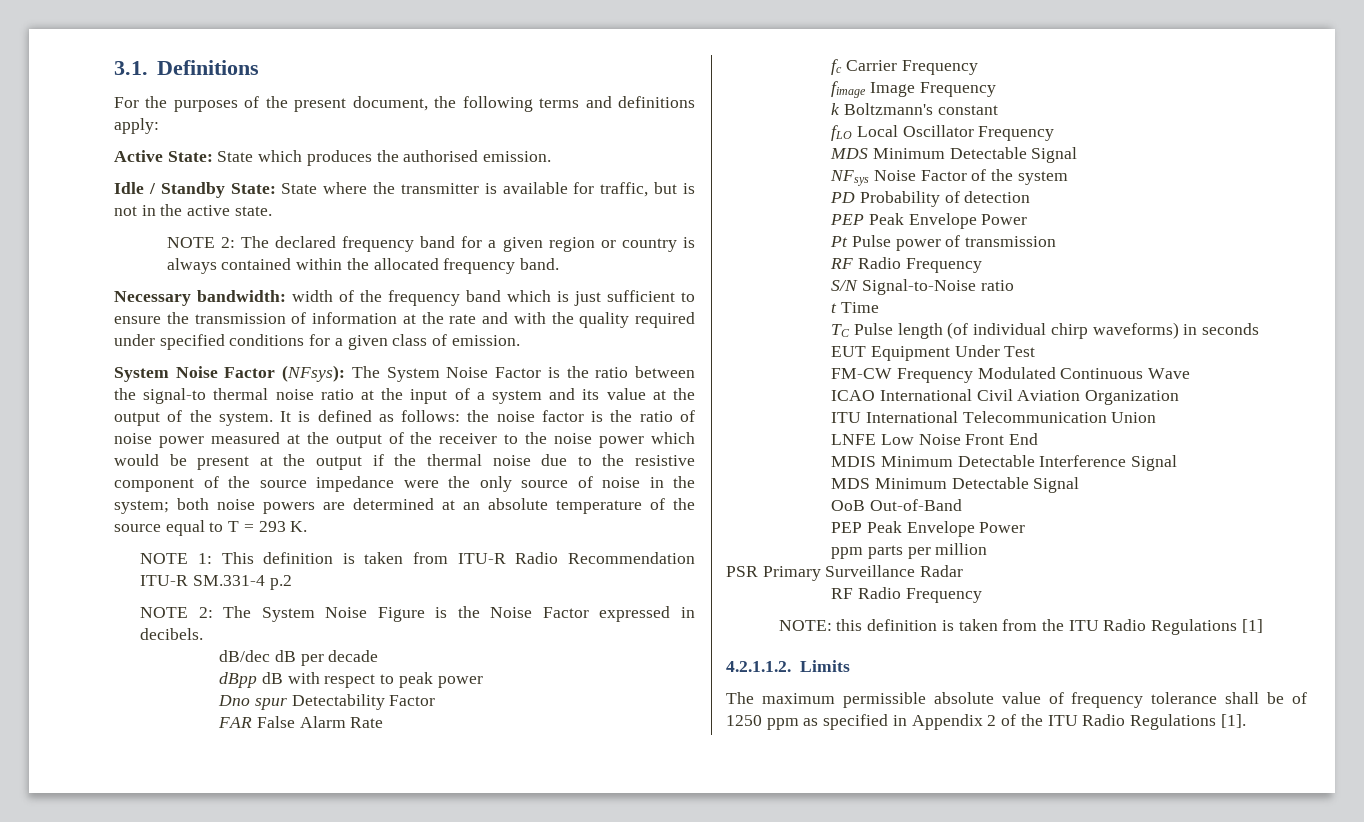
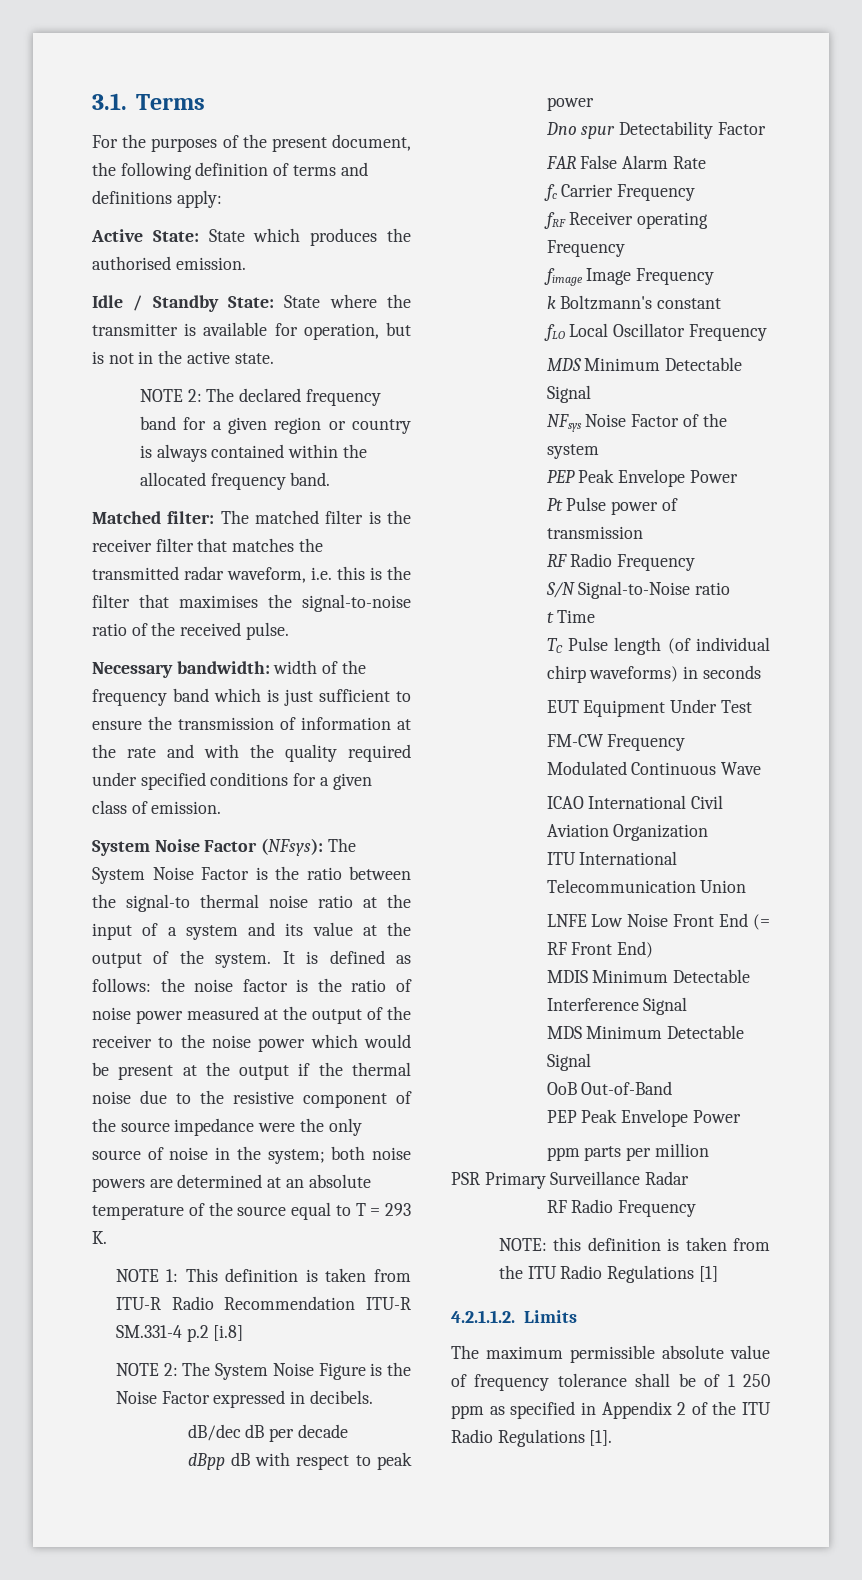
[156,60,259,75] Definitions -> [135,94,205,110] Terms
(533, 104) none -> [195,162,290,176] definition of
[600,182,649,197] traffic, -> [303,323,379,340] operation,
(559, 264) none -> [92,510,411,524] [92,538,323,552] [92,566,411,583] [92,594,411,612] [92,622,289,640] // Matched filter: The matched filter is the receiver filter that matches the transmitted radar waveform, i.e. this is the filter that maximises the signal-to-noise ratio of the received pulse.
(292, 582) none -> [213,1325,244,1341] [i.8]
(978, 67) none -> [543,212,709,229] [546,240,625,257] // fRF Receiver operating Frequency
[830,191,1031,207] // PD Probability of detection -> (599, 451) none
(1039, 439) none -> [753,914,770,930] [546,941,654,958] (= RF Front End)
[726,715,762,726] 1250 -> [727,1374,770,1387] 1 250

